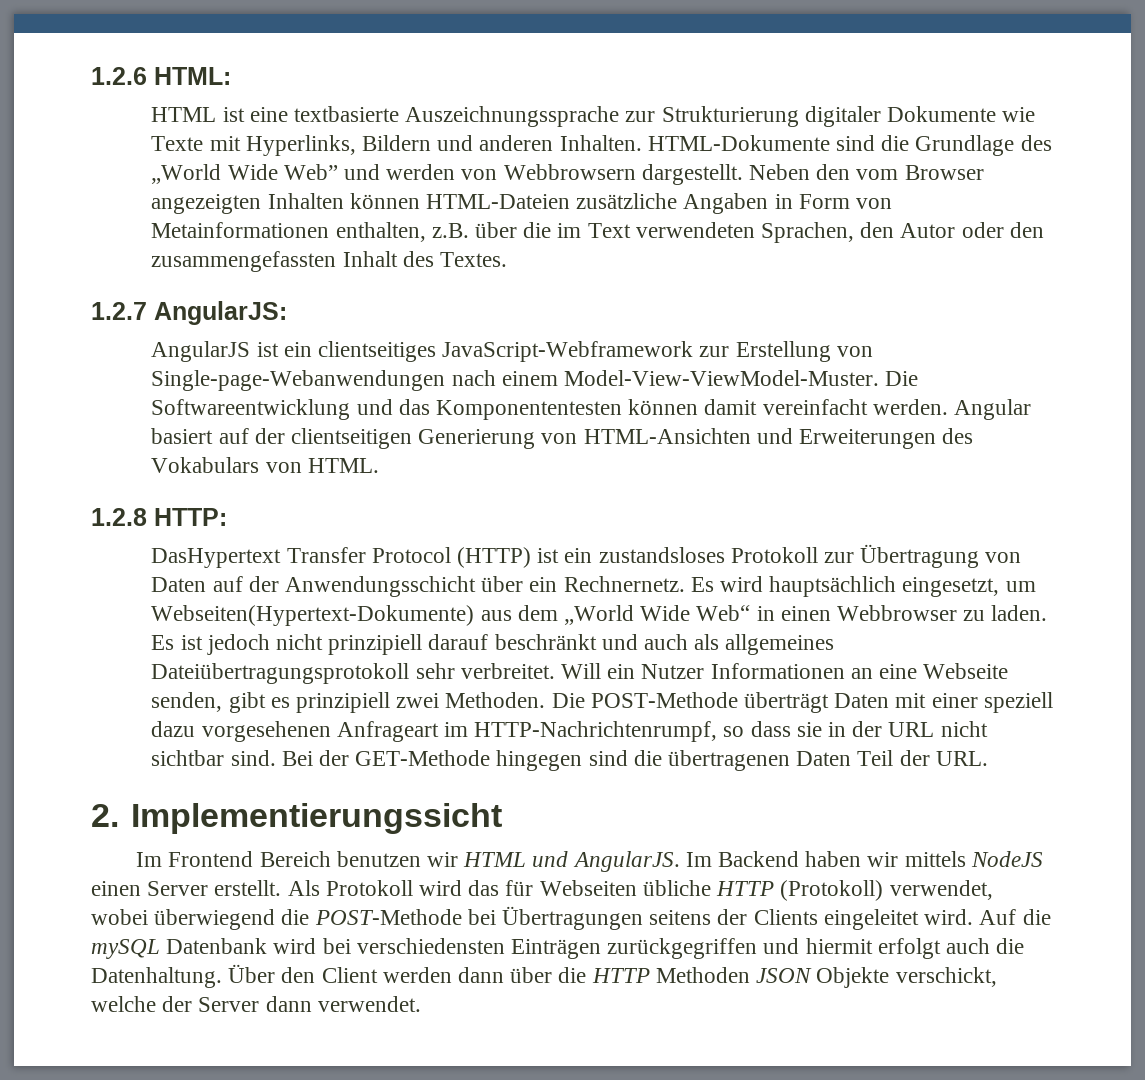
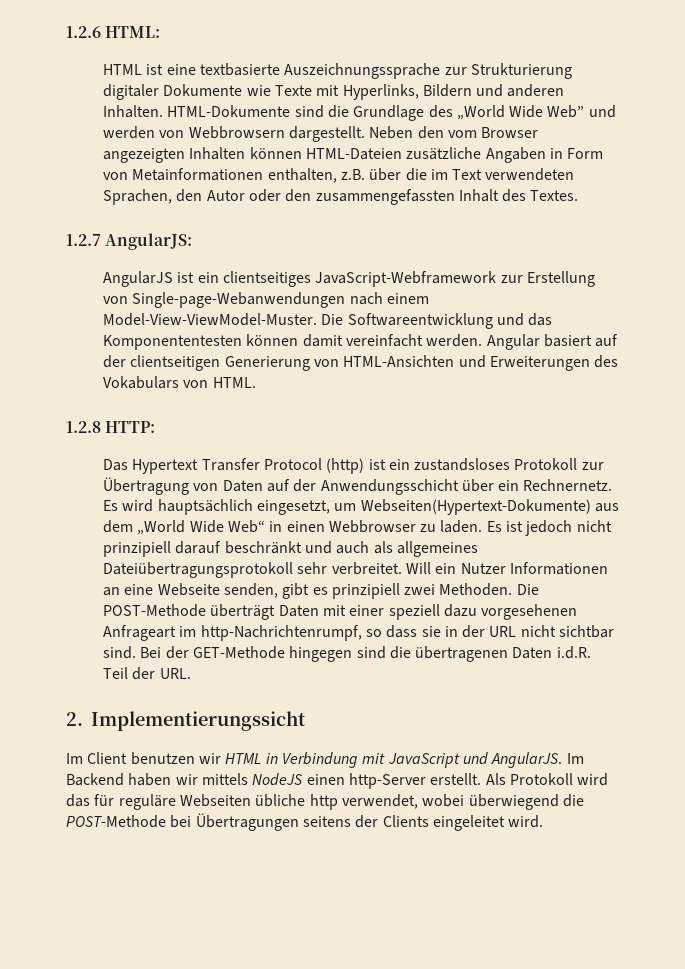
[151,548,282,568] DasHypertext -> [102,459,199,474] Das Hypertext
[456,547,531,568] (HTTP) -> [326,458,365,474] (http)
[474,721,718,742] HTTP-Nachrichtenrumpf, -> [200,625,362,641] http-Nachrichtenrumpf,
(852, 758) none -> [556,646,591,659] i.d.R.
[168,851,331,867] Frontend Bereich -> [87,752,128,764] Client
(527, 859) none -> [265,752,460,768] in Verbindung mit JavaScript
[147,881,209,896] Server -> [348,773,426,789] http-Server
(534, 888) none -> [118,794,176,810] reguläre
[716,880,884,901] HTTP (Protokoll) -> [309,794,338,810] http
[979,909,1051,925] [91,938,1025,959] [91,964,997,988] [91,996,421,1012] Auf die mySQL Datenbank wird bei verschiedensten Einträgen zurückgegriffen und hiermit erfolgt auch die Datenhaltung. Über den Client werden dann über die HTTP Methoden JSON Objekte verschickt, welche der Server dann verwendet. -> (544, 821) none

